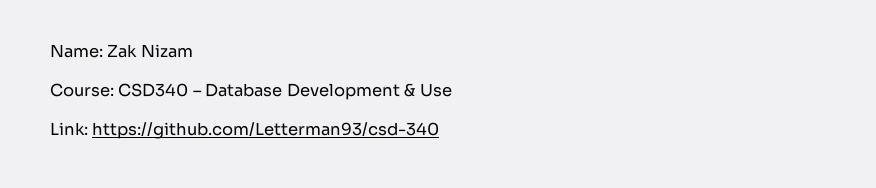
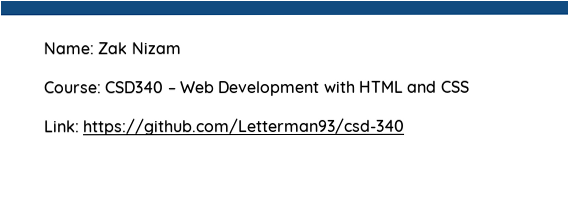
[205,83,452,100] Database Development & Use -> [178,80,469,97] Web Development with HTML and CSS

